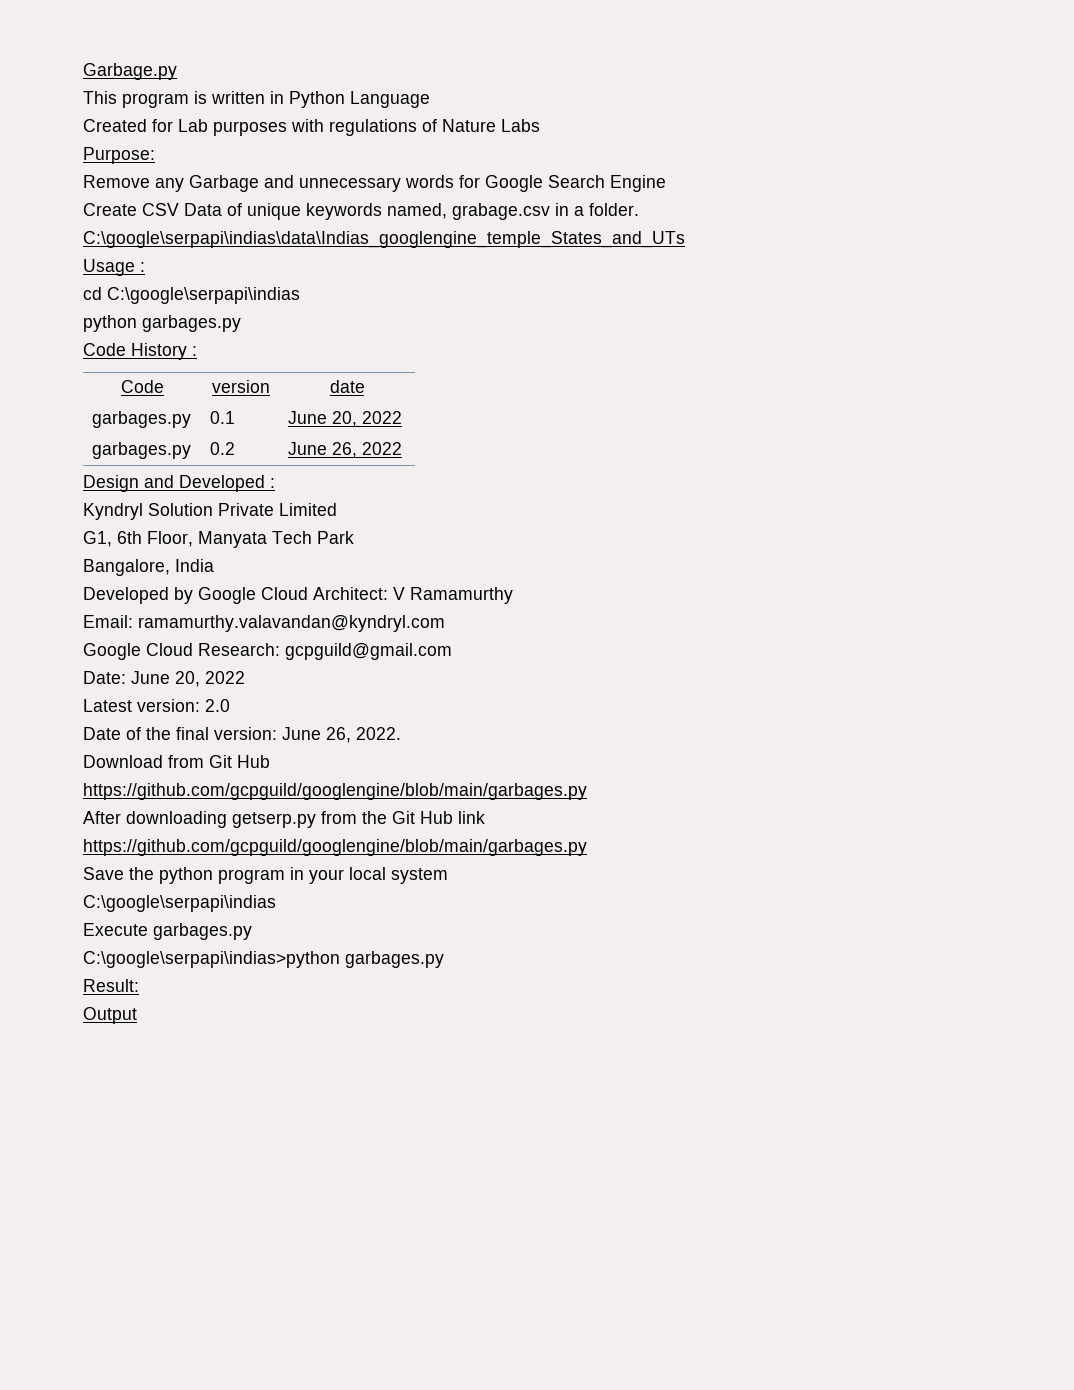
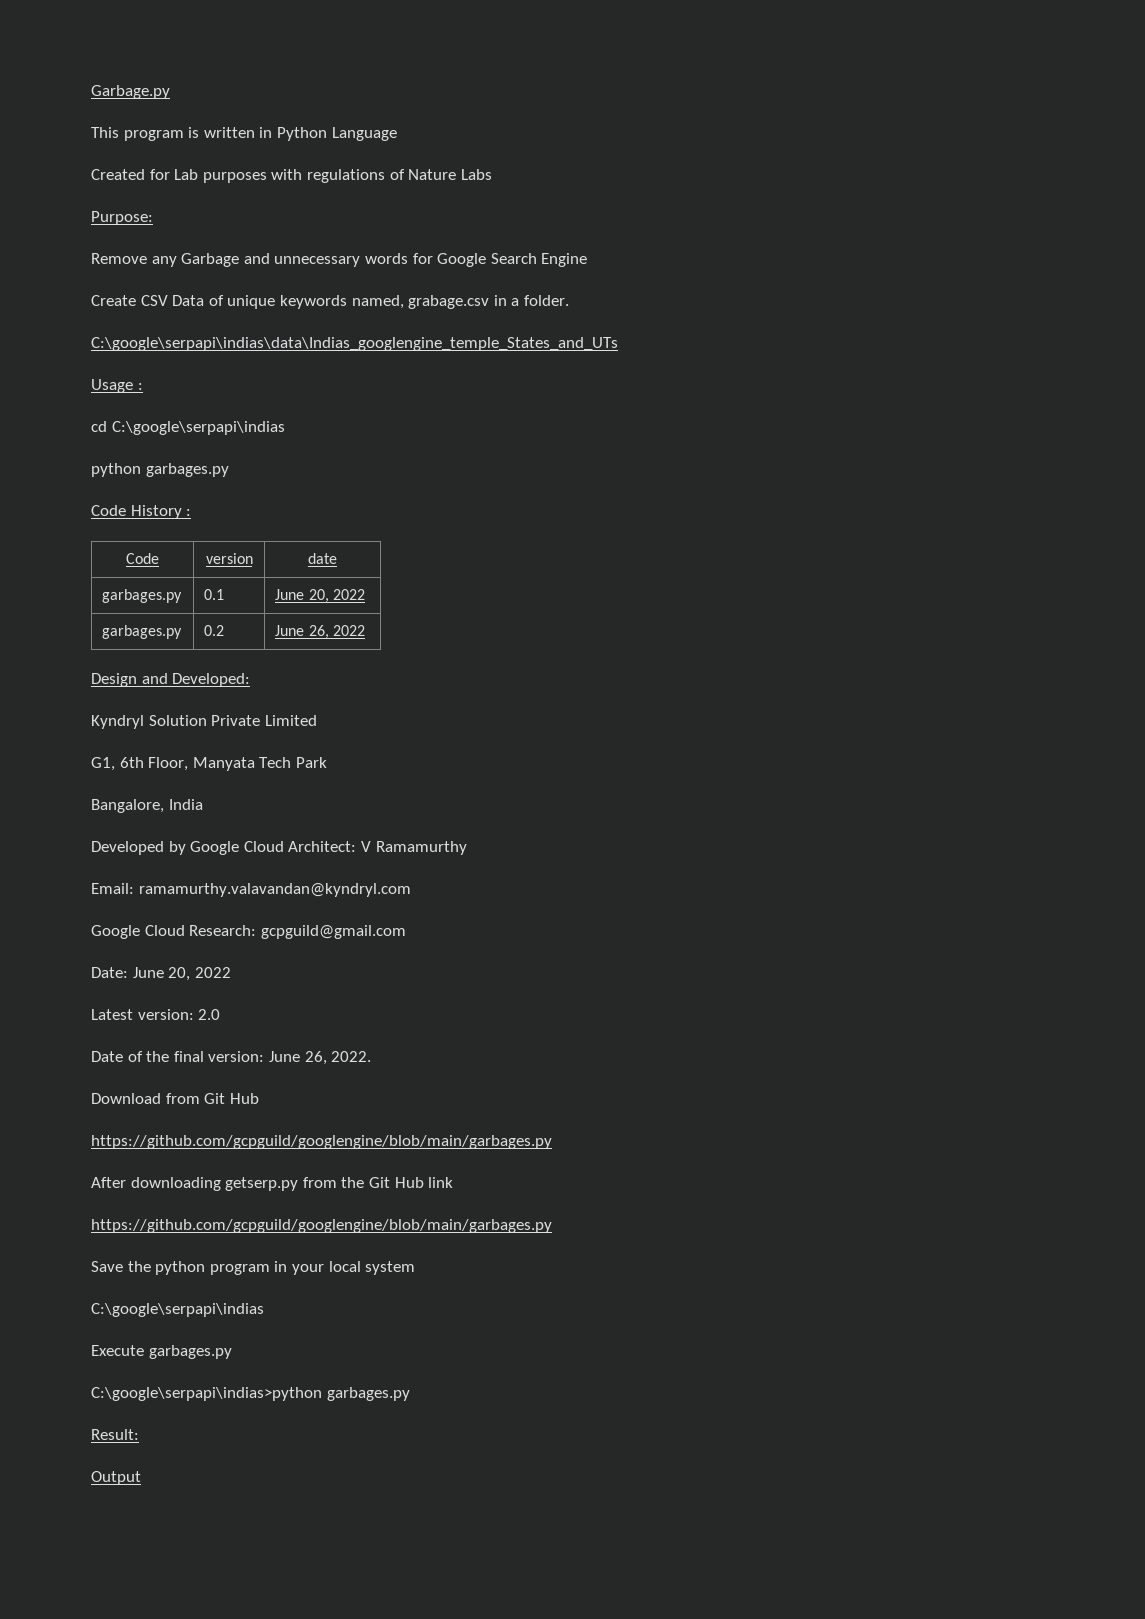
[179,475,275,492] Developed : -> [172,673,251,687] Developed:

